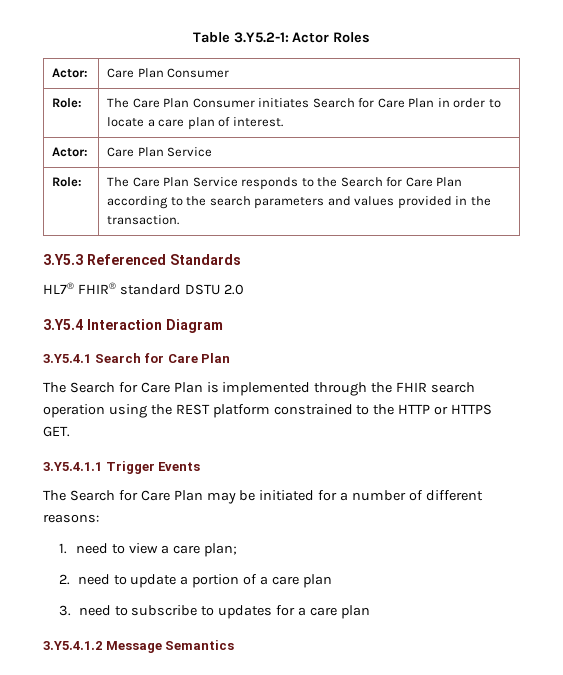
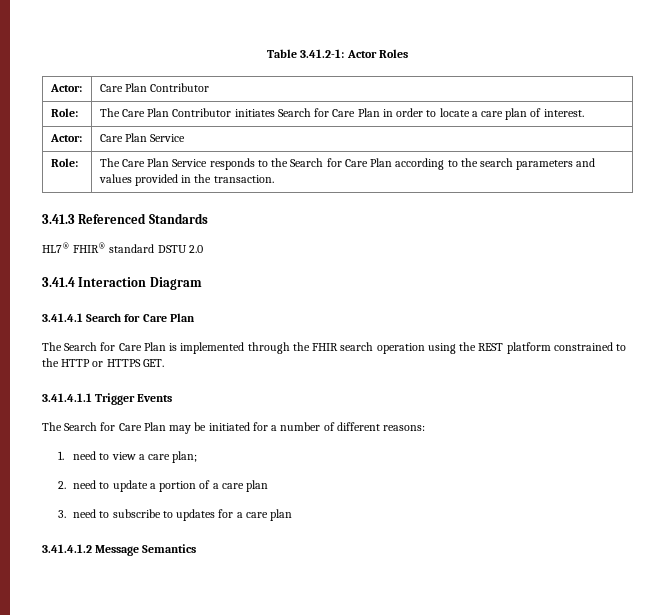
[233,32,289,43] 3.Y5.2-1: -> [300,49,345,58] 3.41.2-1:
[167,68,230,78] [52,98,83,108] [107,98,255,108] Consumer // Role: | The Care Plan Consumer -> [150,83,210,92] [50,108,78,117] [99,108,232,117] Contributor // Role: | The Care Plan Contributor
[43,254,83,265] 3.Y5.3 -> [42,214,75,224] 3.41.3
[43,319,83,330] 3.Y5.4 -> [42,277,75,287] 3.41.4
[43,354,91,363] 3.Y5.4.1 -> [42,313,83,322] 3.41.4.1
[43,462,102,471] 3.Y5.4.1.1 -> [42,393,92,402] 3.41.4.1.1
[43,641,102,650] 3.Y5.4.1.2 -> [42,544,92,553] 3.41.4.1.2

